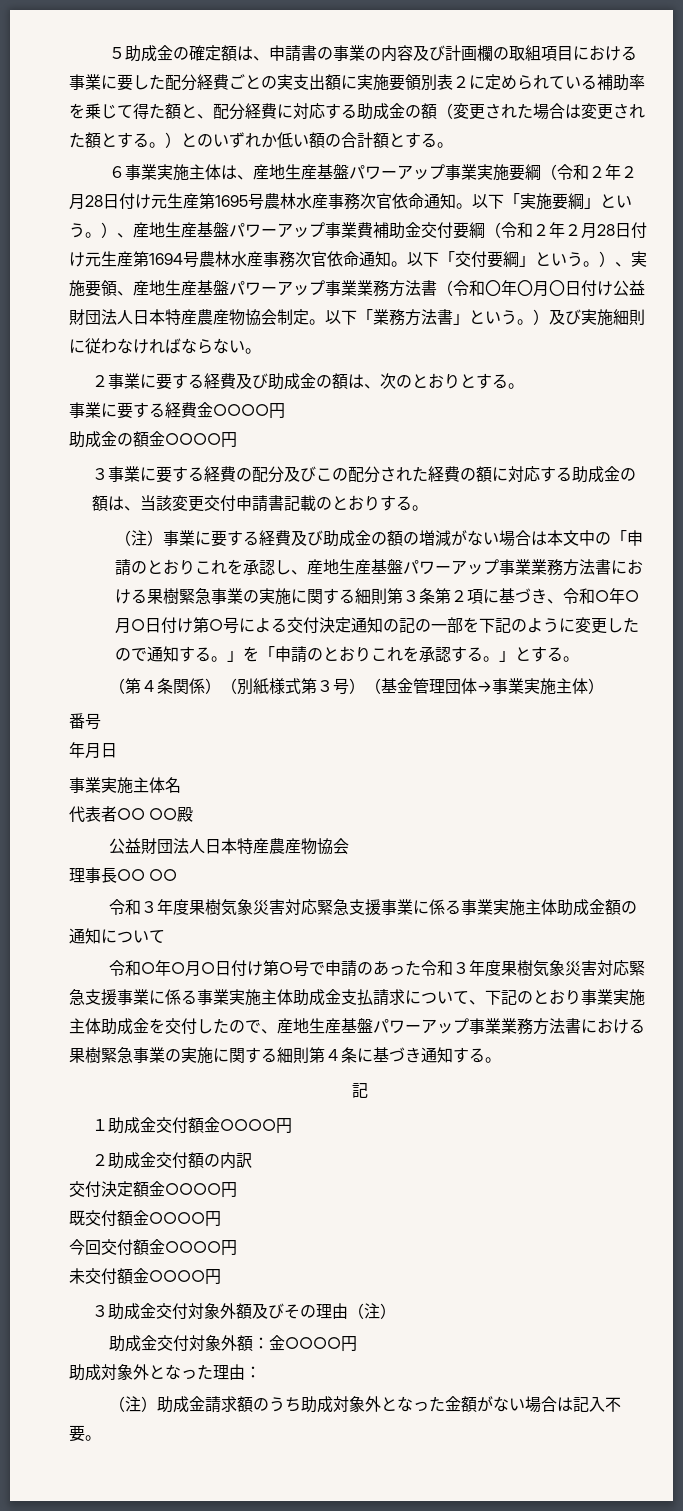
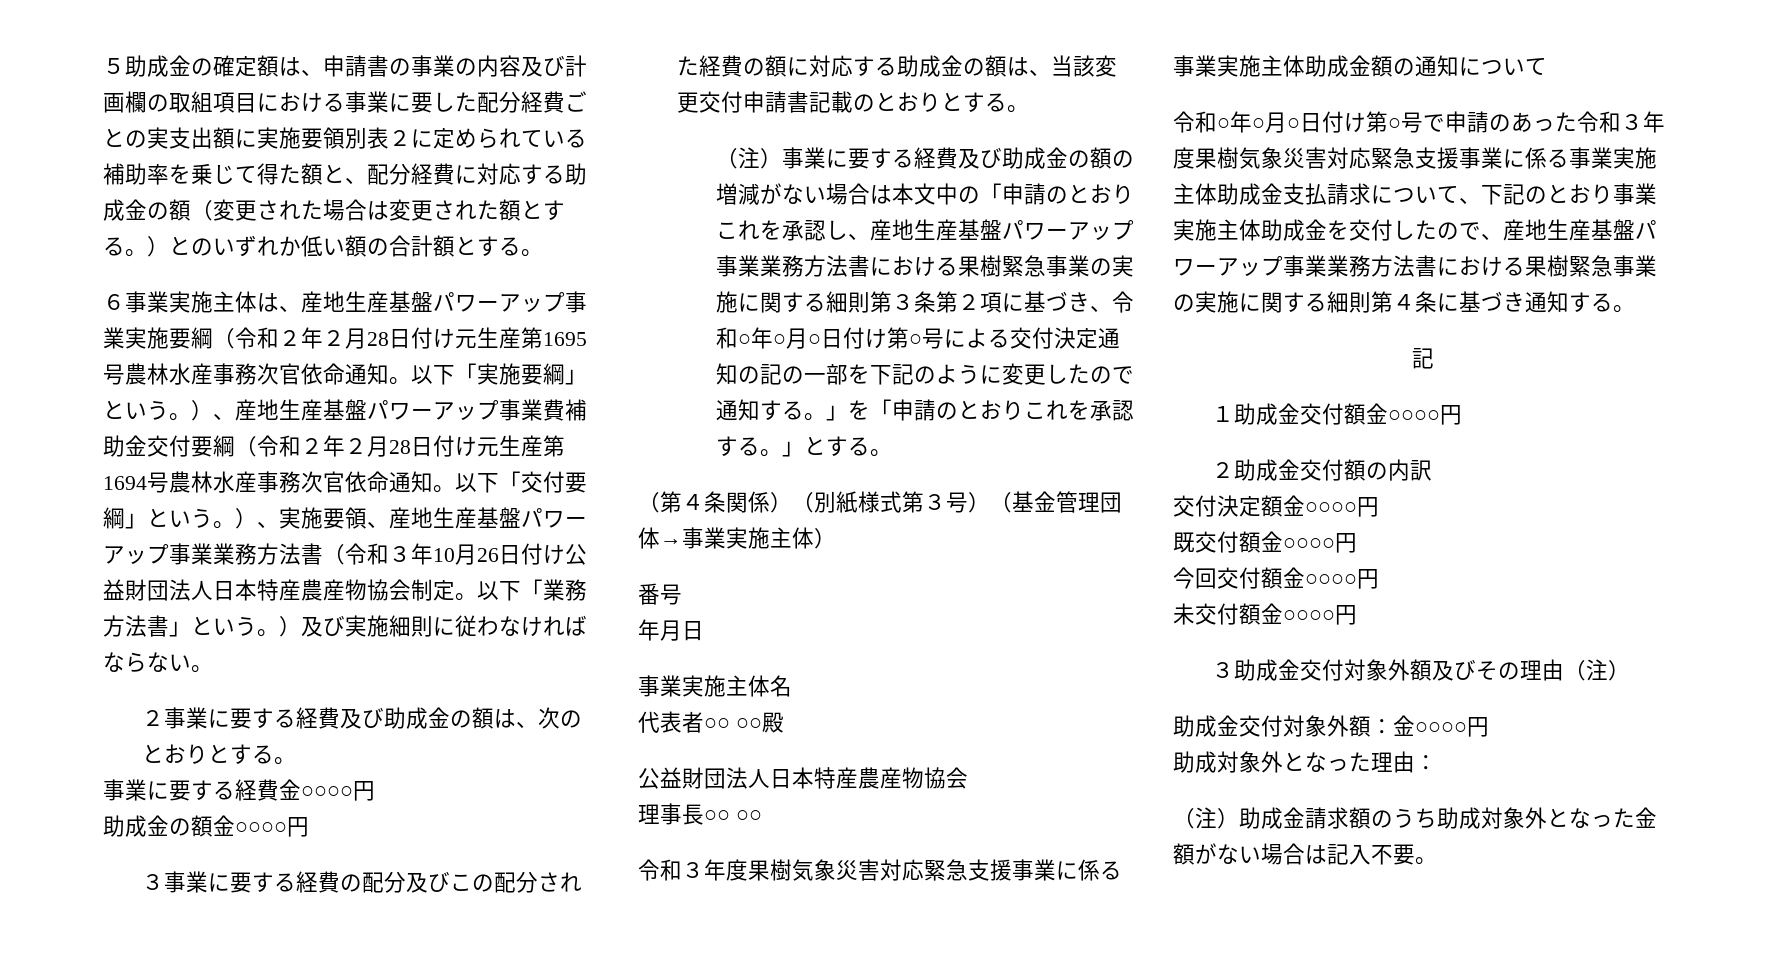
[485,280,565,297] 〇年〇月〇 -> [389,543,499,565] ３年10月26
(380, 503) none -> [940,92,963,111] と

